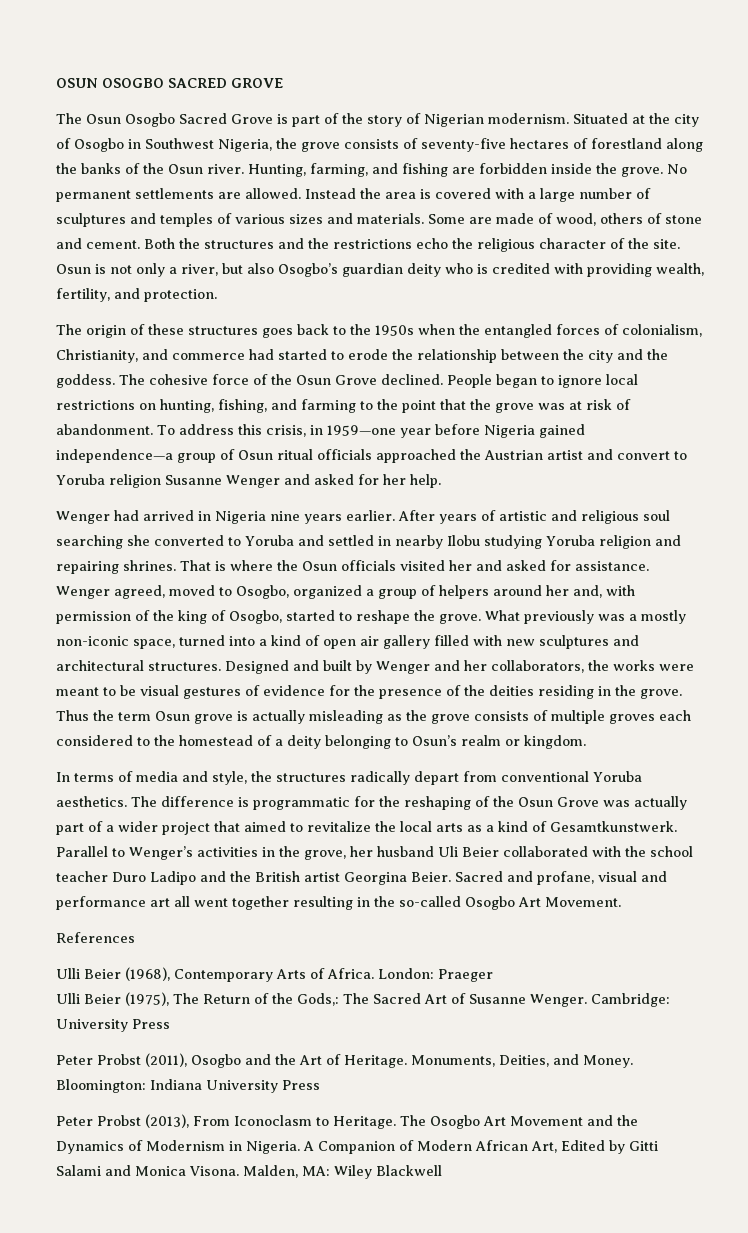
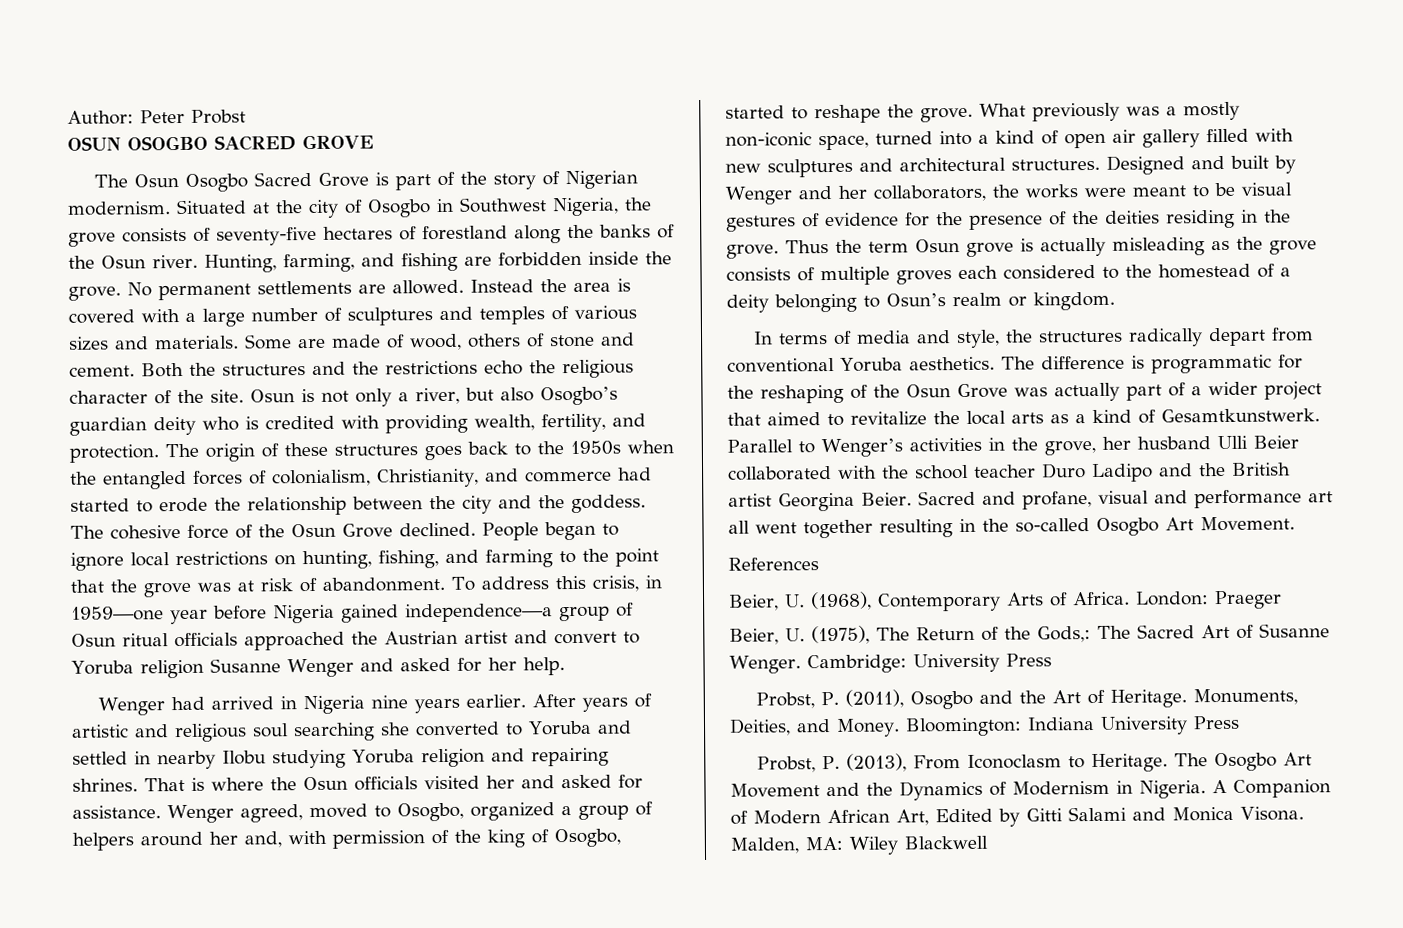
(56, 83) none -> [67,109,246,125] Author: Peter Probst //
(217, 295) // -> (159, 453) none
[438,846,458,857] Uli -> [1216,435,1248,450] Ulli
[56,968,121,979] Ulli Beier -> [729,594,805,611] Beier, U.
[56,993,121,1004] Ulli Beier -> [729,628,805,645] Beier, U.
[56,1054,141,1065] Peter Probst -> [755,691,839,709] Probst, P.
[56,1115,141,1126] Peter Probst -> [756,755,840,773] Probst, P.

